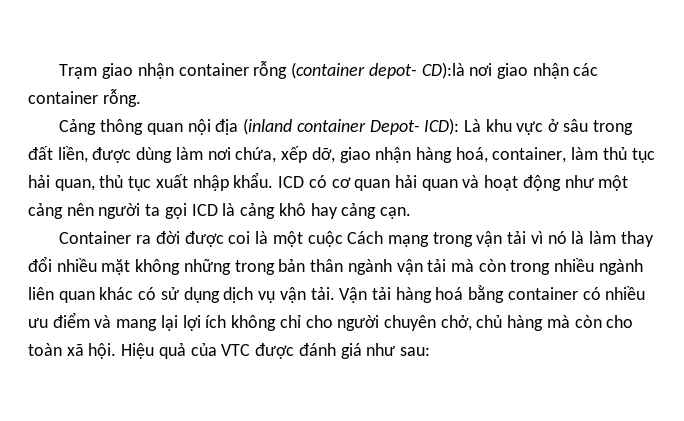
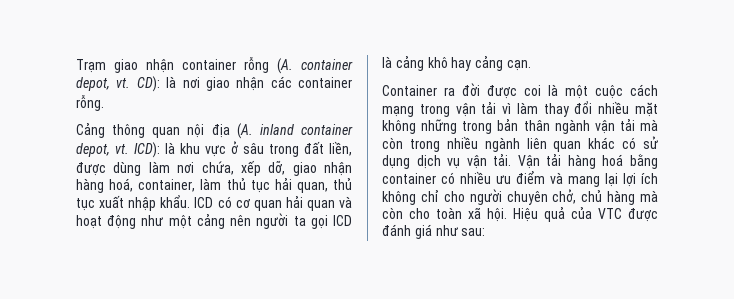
[291,62,465,79] (container depot- CD):là -> [277,58,353,74] [76,76,177,92] (A. container depot, vt. CD): là
[243,118,481,135] (inland container Depot- ICD): Là -> [236,123,353,139] [76,142,175,158] (A. inland container depot, vt. ICD): là
[347,231,384,244] Cách -> [630,84,658,96] cách
[547,231,585,244] nó là -> (512, 108) none

